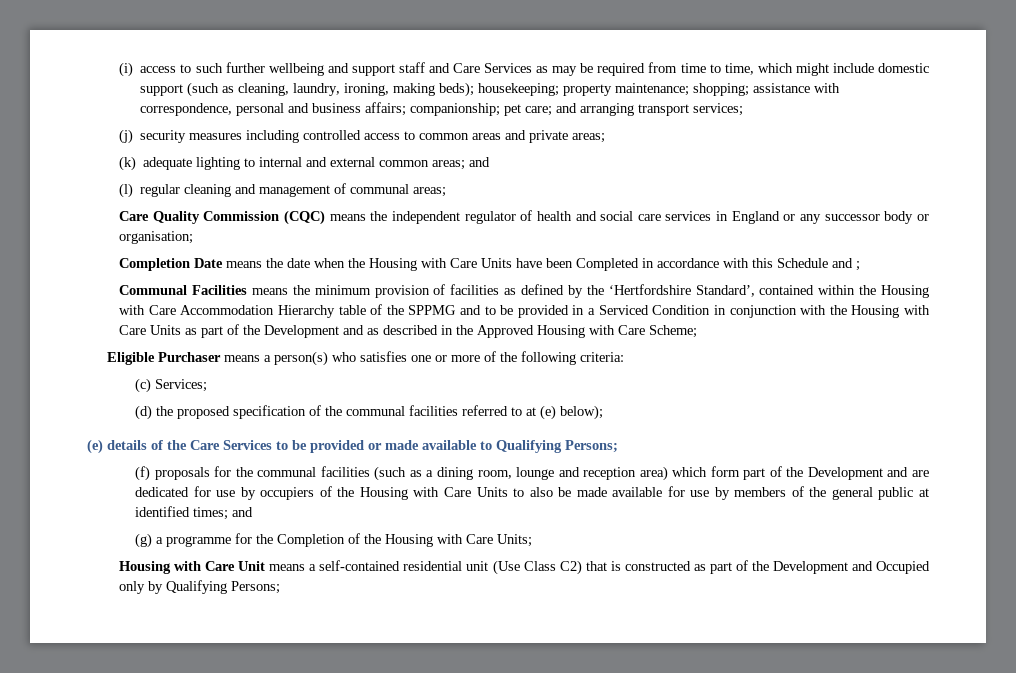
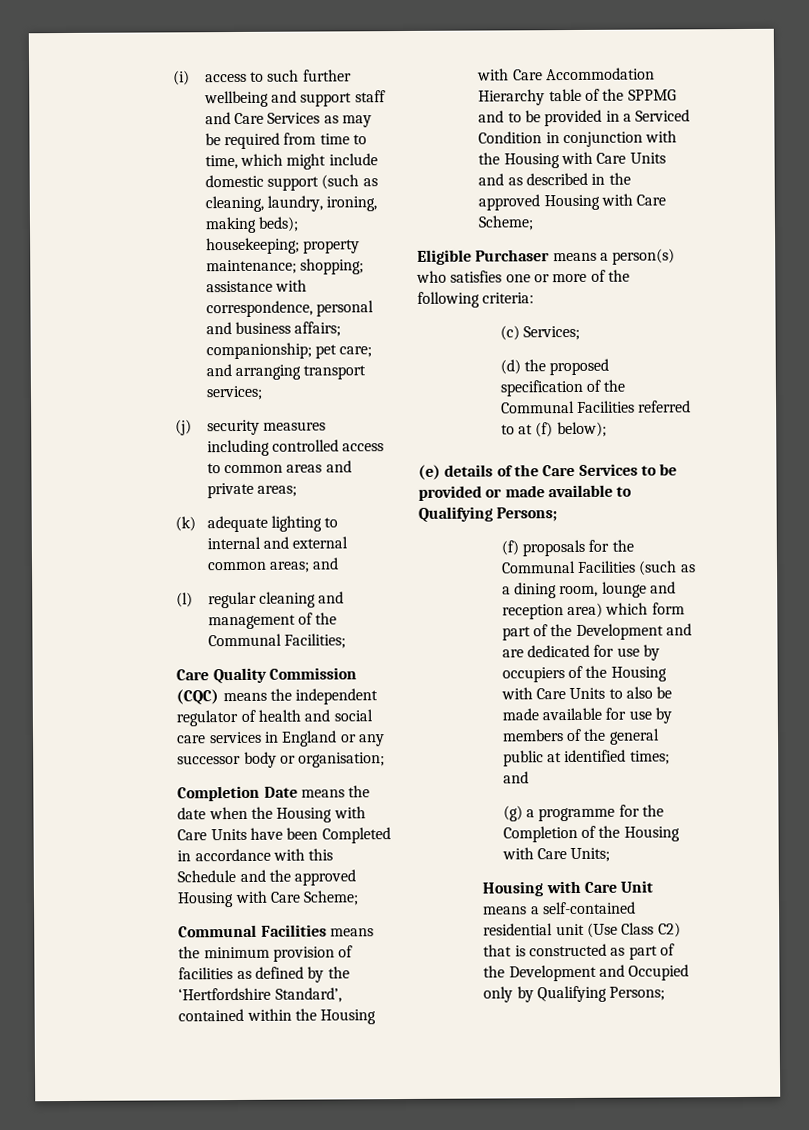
[350,184,447,197] communal areas; -> [315,612,338,625] [207,633,347,649] the Communal Facilities;
[856,261,861,271] ; -> [269,869,357,886] [177,890,360,908] the approved Housing with Care Scheme;
[185,324,340,338] as part of the Development -> (666, 158) none
[477,325,535,338] Approved -> [478,194,541,211] approved
[346,405,459,416] communal facilities -> [500,400,636,414] Communal Facilities
[540,405,557,420] (e) -> [535,422,554,438] (f)
[257,466,370,477] communal facilities -> [500,560,637,574] Communal Facilities

